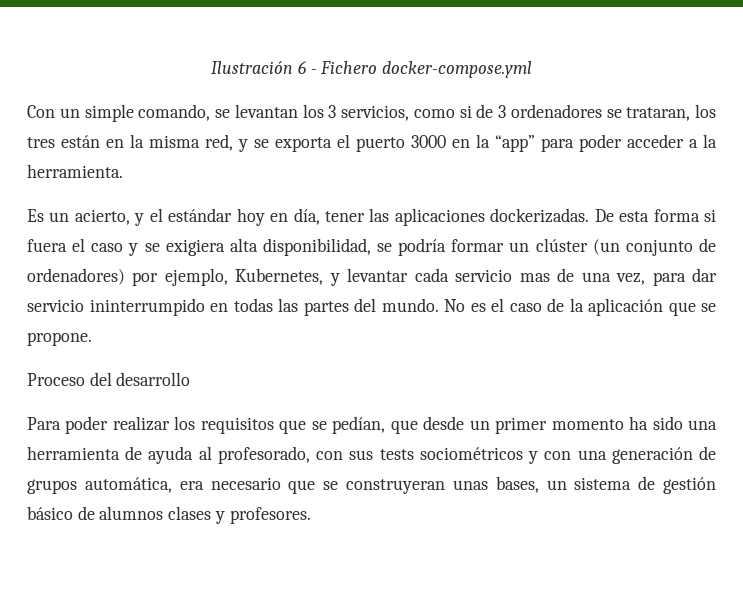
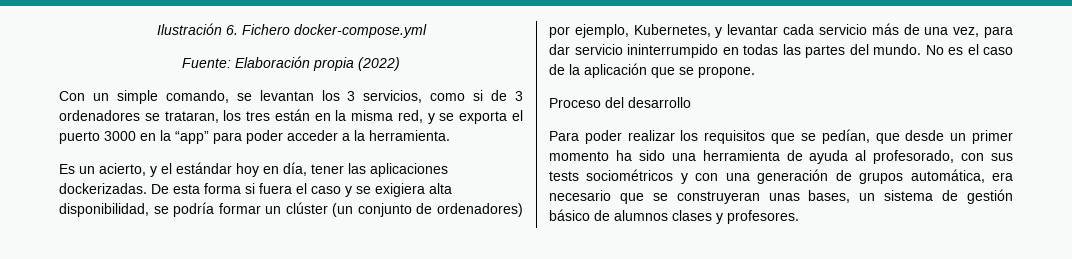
[297,61,317,74] 6 - -> [225,25,238,35] 6.
(532, 69) none -> [182,56,400,71] // Fuente: Elaboración propia (2022)
[519,273,550,282] mas -> [871,23,899,35] más

